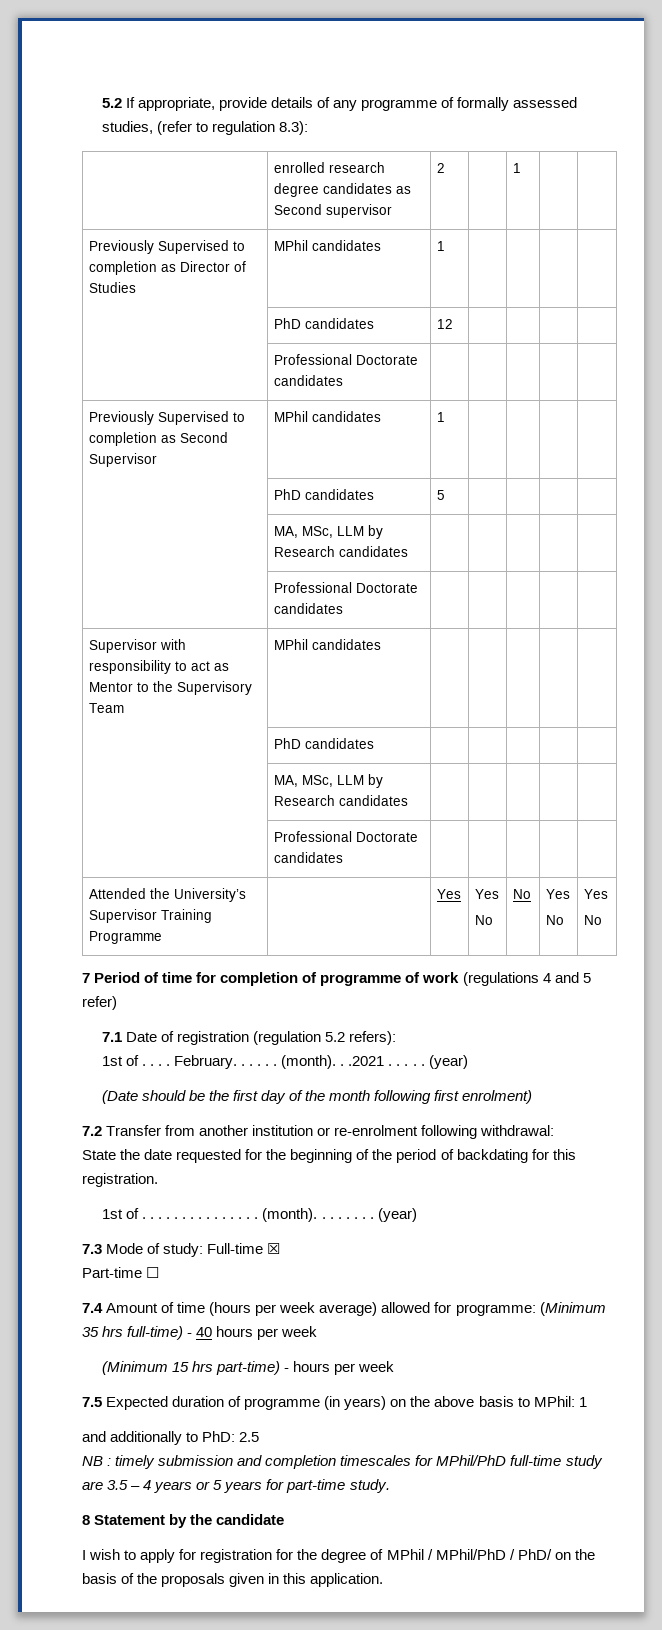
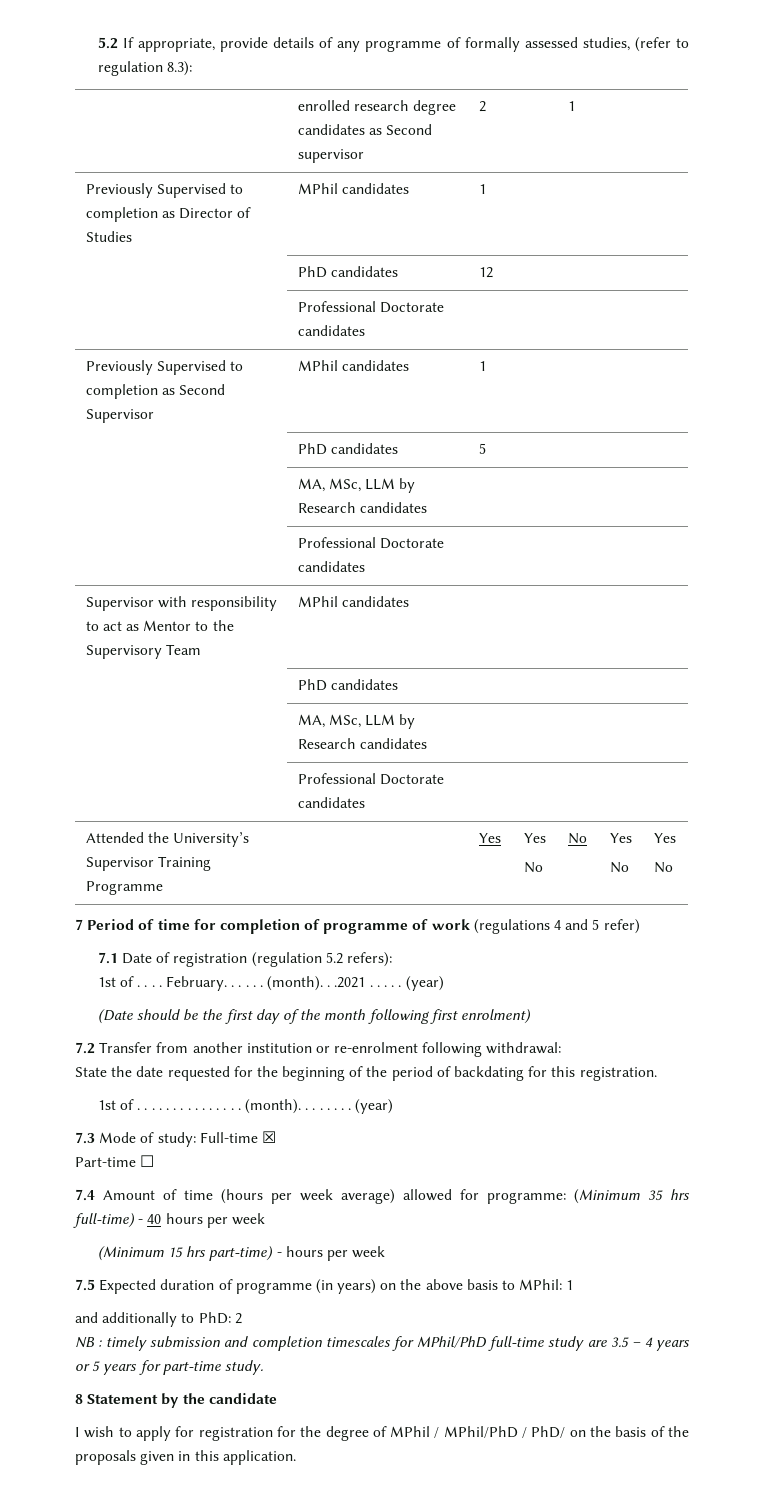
[239,1432,260,1442] 2.5 -> [234,1313,242,1324] 2

